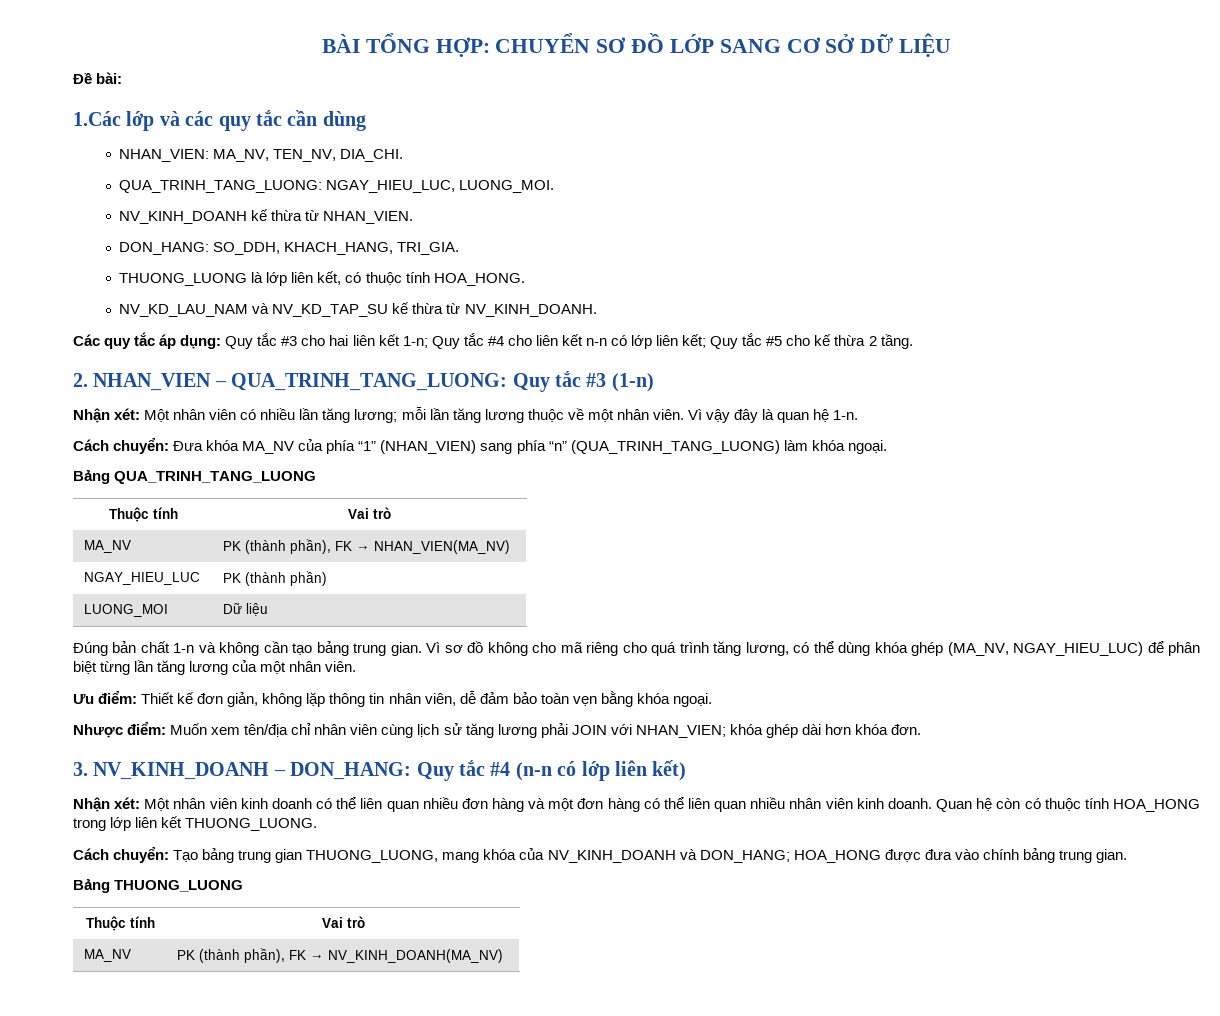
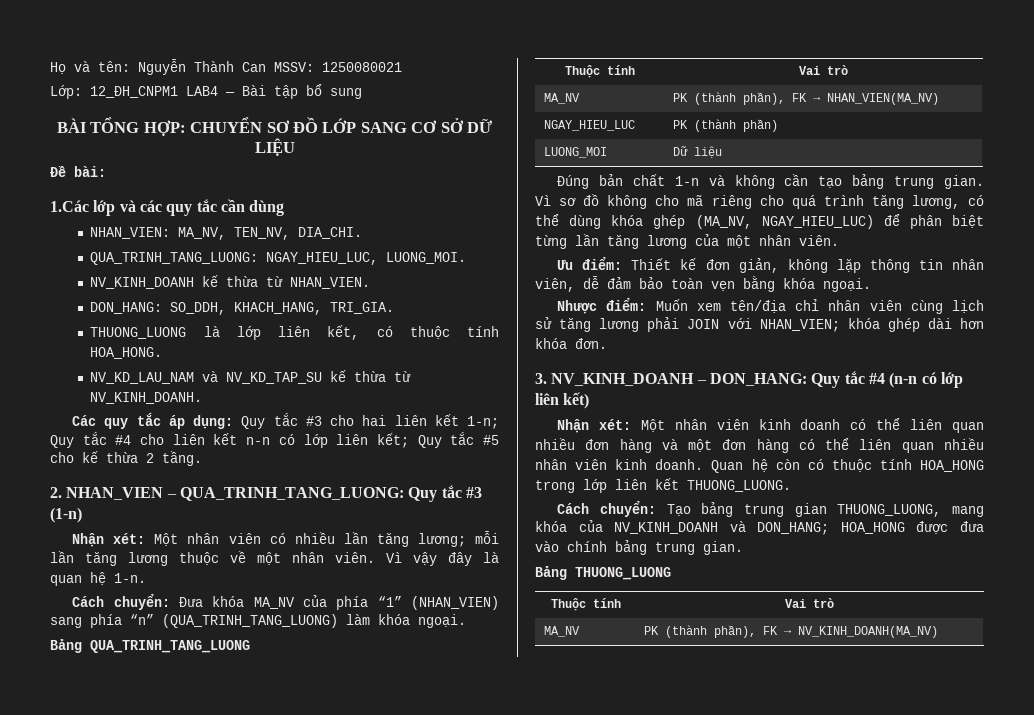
(322, 43) none -> [50,59,402,75] [50,84,362,99] Họ và tên: Nguyễn Thành Can MSSV: 1250080021 // Lớp: 12_ĐH_CNPM1 LAB4 — Bài tập bổ sung //

